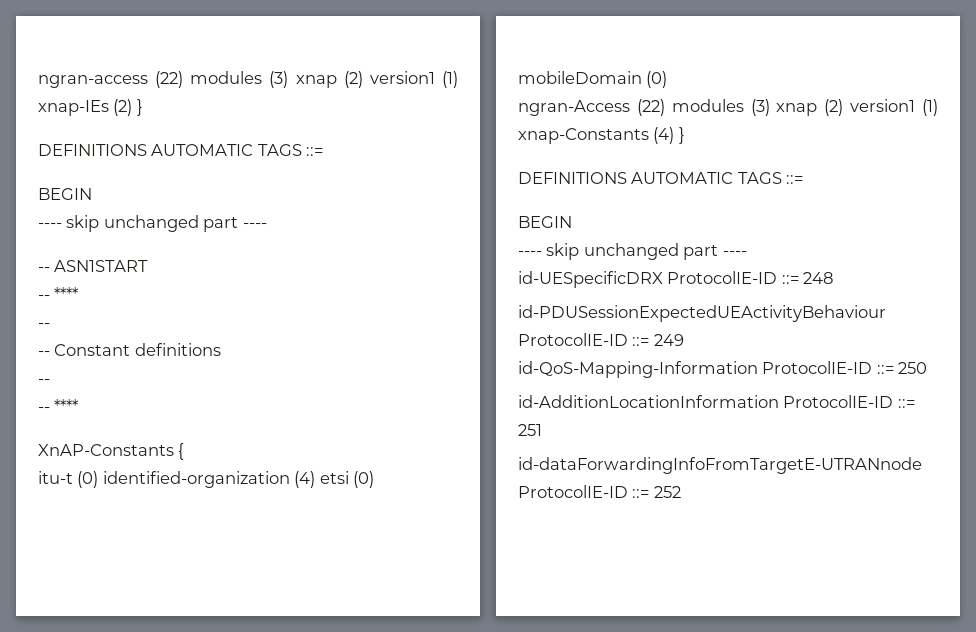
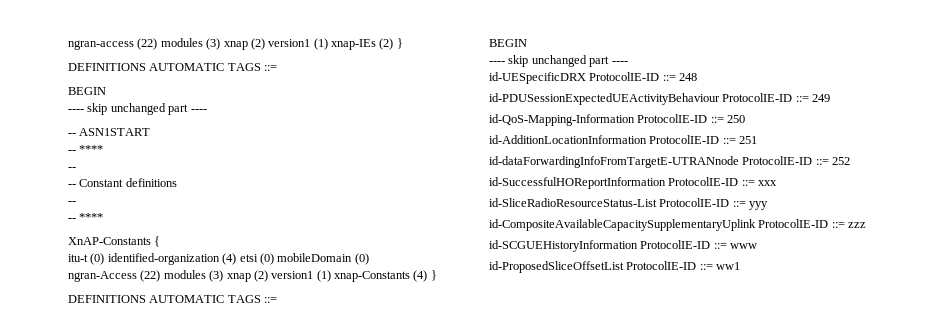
(681, 492) none -> [489,177,778,189] [489,198,769,210] [489,219,867,231] [489,240,758,252] [489,261,741,273] // id-SuccessfulHOReportInformation ProtocolIE-ID ::= xxx // id-SliceRadioResourceStatus-List ProtocolIE-ID ::= yyy // id-CompositeAvailableCapacitySupplementaryUplink ProtocolIE-ID ::= zzz // id-SCGUEHistoryInformation ProtocolIE-ID ::= www // id-ProposedSliceOffsetList ProtocolIE-ID ::= ww1

